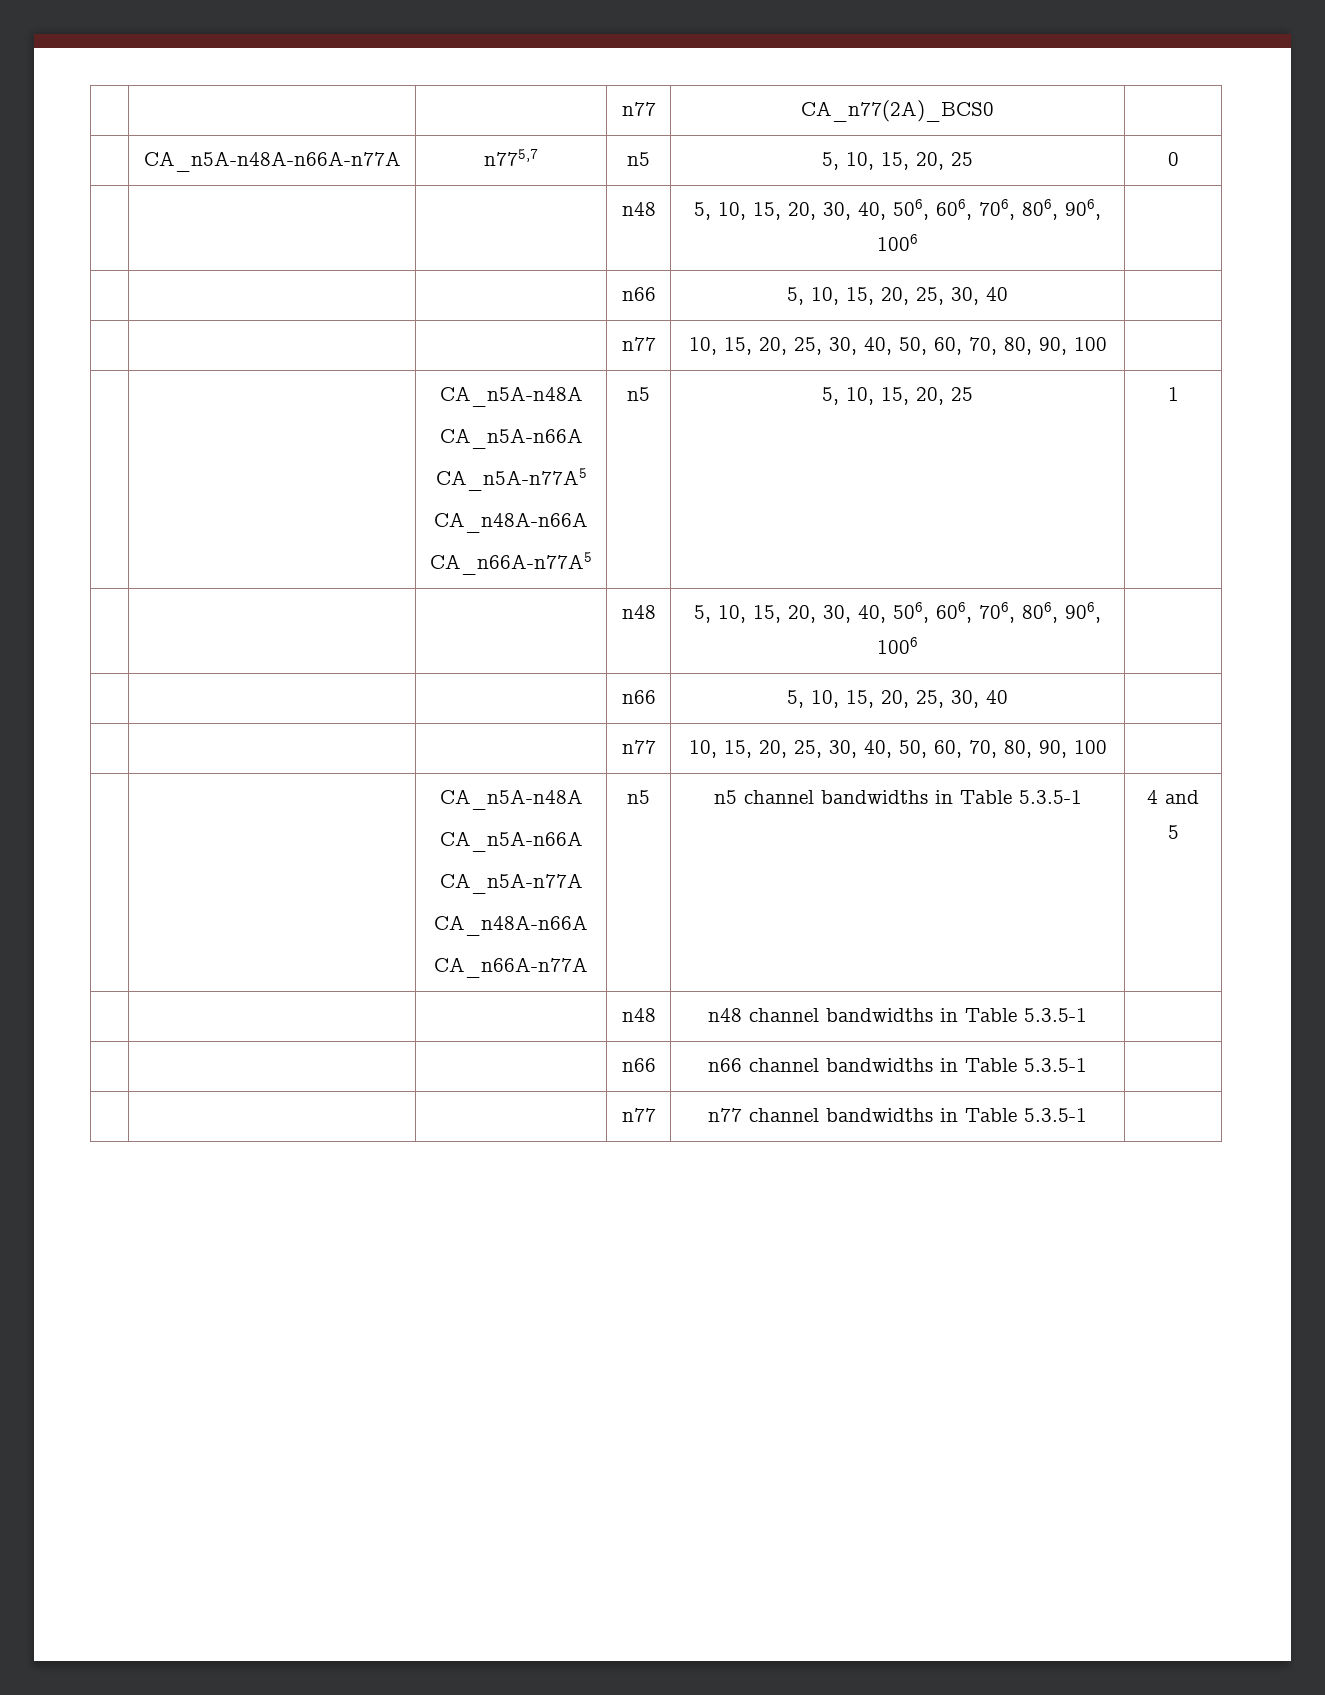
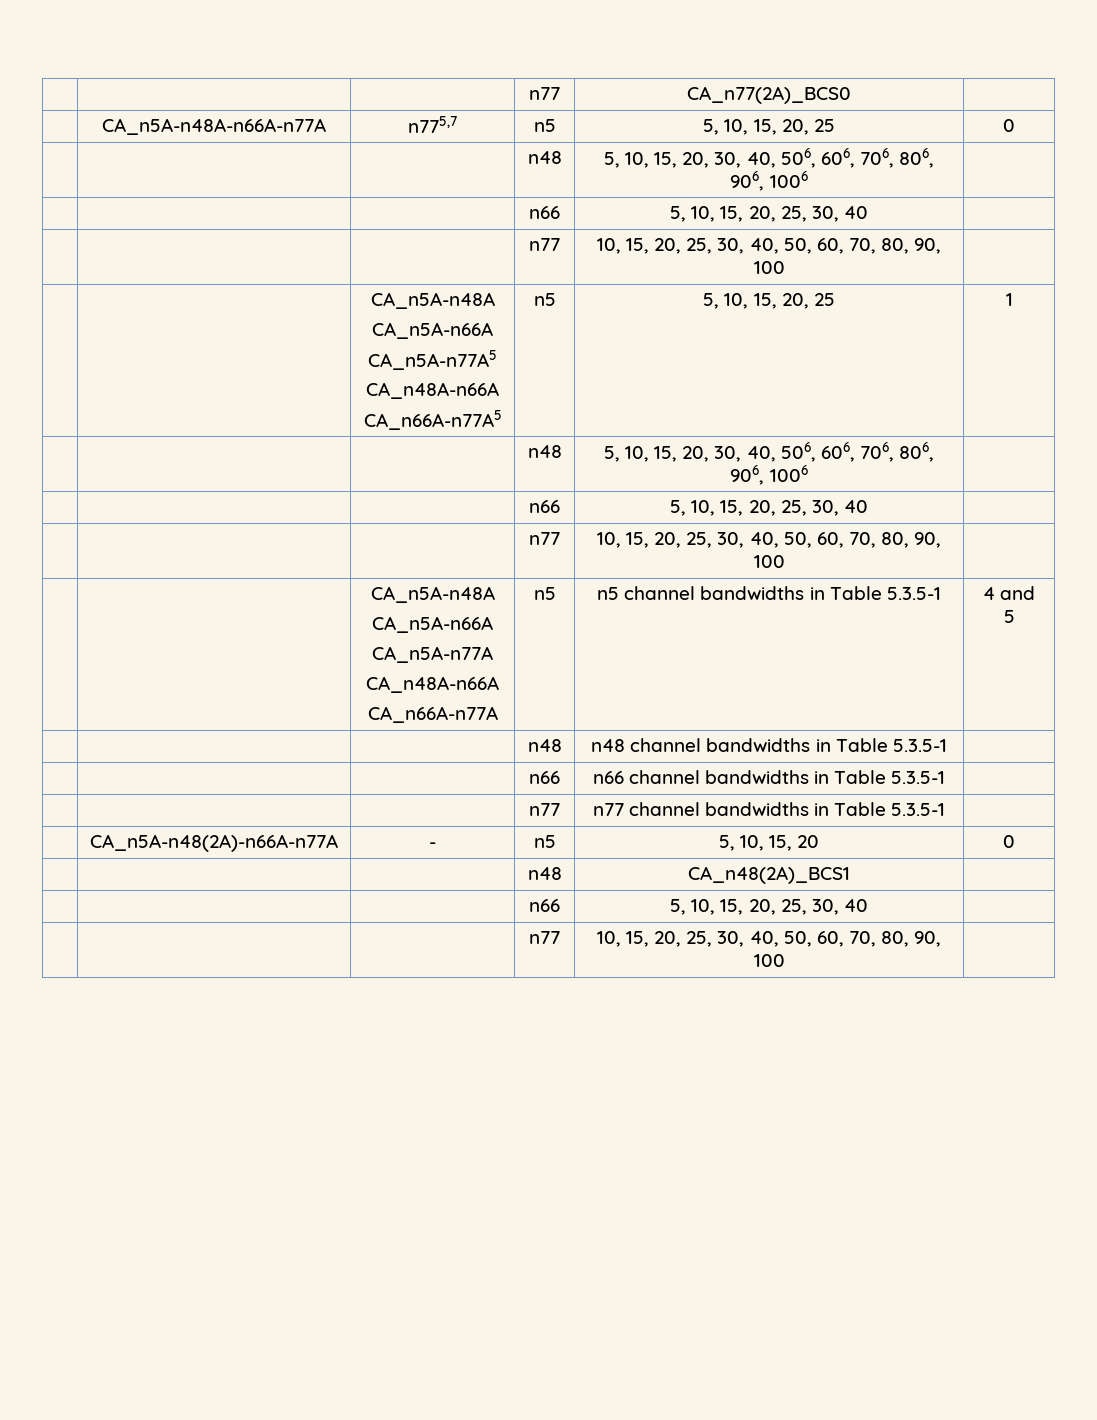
(1087, 1115) none -> [90,834,338,852] [429,842,436,848] [533,835,556,848] [718,835,820,851] [1003,835,1015,848] [527,867,562,880] [688,866,850,884] [529,899,560,912] [670,899,868,915] [529,931,560,944] [596,931,942,947] [753,954,785,967] // | CA_n5A-n48(2A)-n66A-n77A | - | n5 | 5, 10, 15, 20 | 0 // | | | n48 | CA_n48(2A)_BCS1 | // | | | n66 | 5, 10, 15, 20, 25, 30, 40 | // | | | n77 | 10, 15, 20, 25, 30, 40, 50, 60, 70, 80, 90, 100 |

